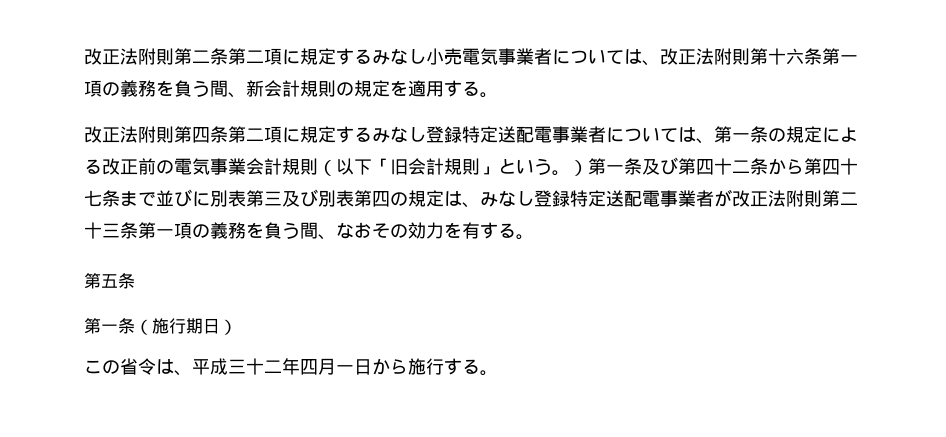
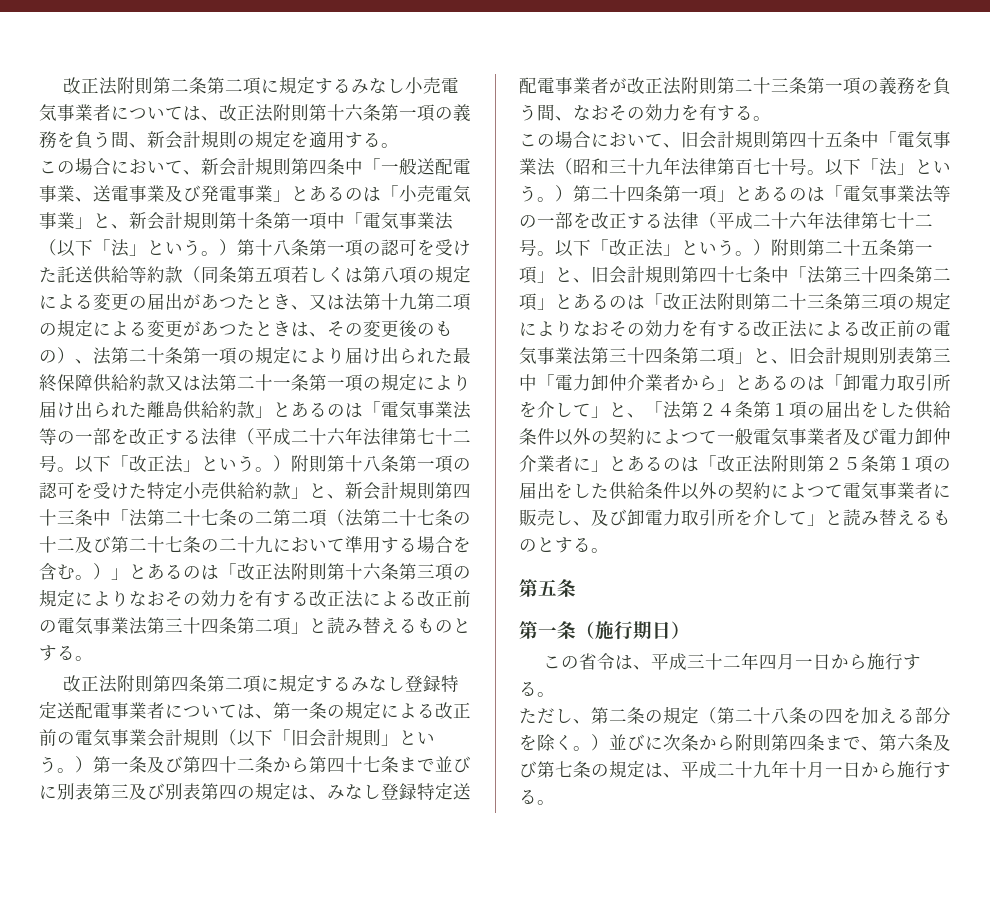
(498, 95) none -> [39,157,471,176] [39,185,471,202] [39,211,453,230] [39,239,471,257] [39,265,471,284] [39,293,471,311] [39,319,453,337] [39,346,471,365] [39,373,471,392] [39,401,471,419] [39,427,471,446] [39,455,471,473] [39,481,471,500] [39,509,471,527] [39,536,471,553] [39,563,471,581] [39,589,471,608] [39,617,471,635] [39,645,93,661] // この場合において、新会計規則第四条中「一般送配電事業、送電事業及び発電事業」とあるのは「小売電気事業」と、新会計規則第十条第一項中「電気事業法（以下「法」という。）第十八条第一項の認可を受けた託送供給等約款（同条第五項若しくは第八項の規定による変更の届出があつたとき、又は法第十九第二項の規定による変更があつたときは、その変更後のもの）、法第二十条第一項の規定により届け出られた最終保障供給約款又は法第二十一条第一項の規定により届け出られた離島供給約款」とあるのは「電気事業法等の一部を改正する法律（平成二十六年法律第七十二号。以下「改正法」という。）附則第十八条第一項の認可を受けた特定小売供給約款」と、新会計規則第四十三条中「法第二十七条の二第二項（法第二十七条の十二及び第二十七条の二十九において準用する場合を含む。）」とあるのは「改正法附則第十六条第三項の規定によりなおその効力を有する改正法による改正前の電気事業法第三十四条第二項」と読み替えるものとする。
(534, 237) none -> [519,130,951,149] [519,157,951,176] [519,185,951,203] [519,211,933,230] [519,239,933,257] [519,265,951,284] [519,292,951,311] [519,320,951,338] [519,346,951,365] [519,374,951,391] [519,401,951,419] [519,427,951,446] [519,455,951,473] [519,481,951,500] [519,509,951,526] [519,537,609,553] // この場合において、旧会計規則第四十五条中「電気事業法（昭和三十九年法律第百七十号。以下「法」という。）第二十四条第一項」とあるのは「電気事業法等の一部を改正する法律（平成二十六年法律第七十二号。以下「改正法」という。）附則第二十五条第一項」と、旧会計規則第四十七条中「法第三十四条第二項」とあるのは「改正法附則第二十三条第三項の規定によりなおその効力を有する改正法による改正前の電気事業法第三十四条第二項」と、旧会計規則別表第三中「電力卸仲介業者から」とあるのは「卸電力取引所を介して」と、「法第２４条第１項の届出をした供給条件以外の契約によつて一般電気事業者及び電力卸仲介業者に」とあるのは「改正法附則第２５条第１項の届出をした供給条件以外の契約によつて電気事業者に販売し、及び卸電力取引所を介して」と読み替えるものとする。
(498, 373) none -> [519,706,951,724] [519,734,951,752] [519,760,951,778] [519,789,555,805] // ただし、第二条の規定（第二十八条の四を加える部分を除く。）並びに次条から附則第四条まで、第六条及び第七条の規定は、平成二十九年十月一日から施行する。

